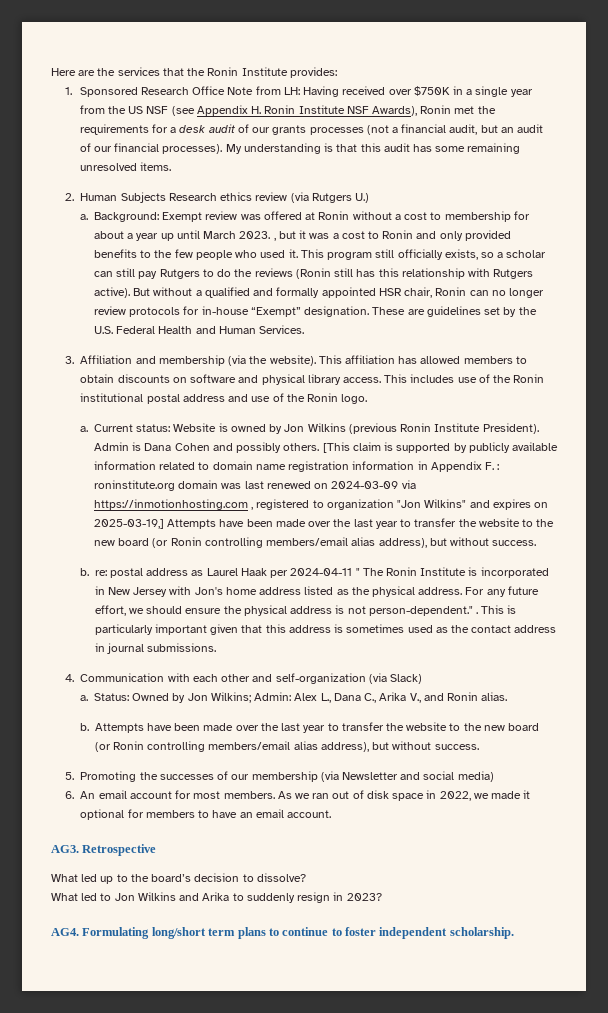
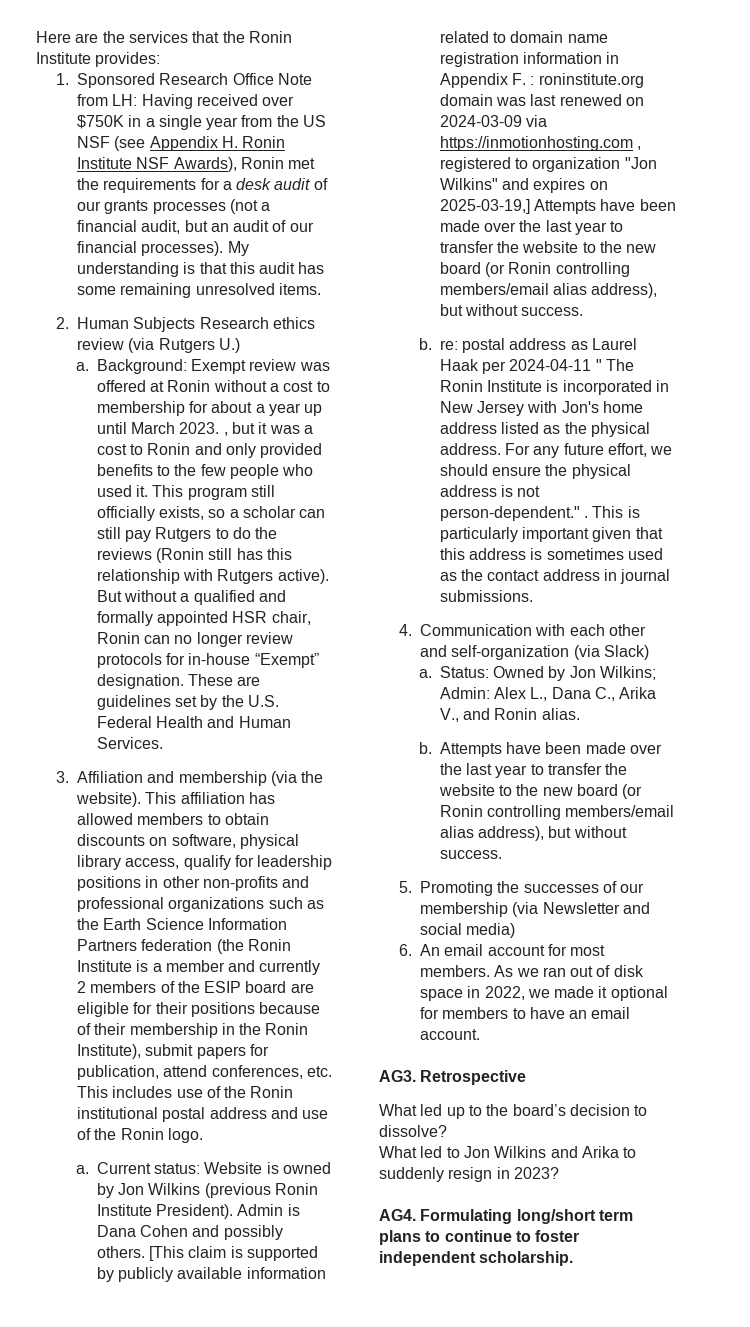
[190,374,381,385] software and physical library access. -> [171,834,299,849] [76,855,333,870] [76,876,310,891] [76,897,324,912] [76,918,287,930] [76,939,291,954] [76,960,321,975] [76,981,314,993] [76,1002,321,1017] [76,1023,309,1038] [76,1044,269,1059] [76,1065,332,1080] software, physical library access, qualify for leadership positions in other non-profits and professional organizations such as the Earth Science Information Partners federation (the Ronin Institute is a member and currently 2 members of the ESIP board are eligible for their positions because of their membership in the Ronin Institute), submit papers for publication, attend conferences, etc.

